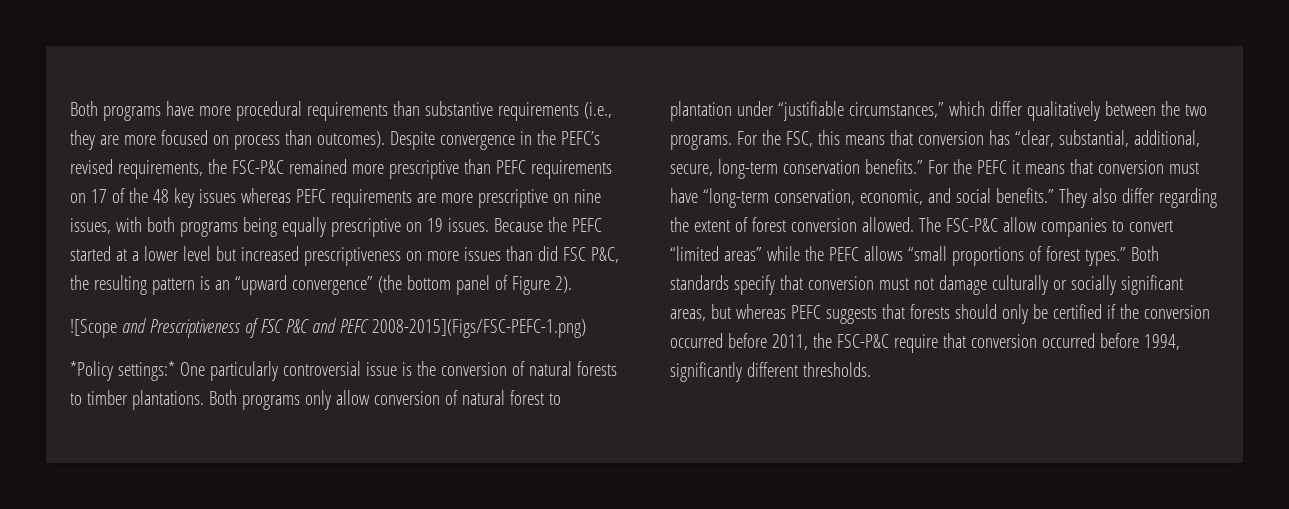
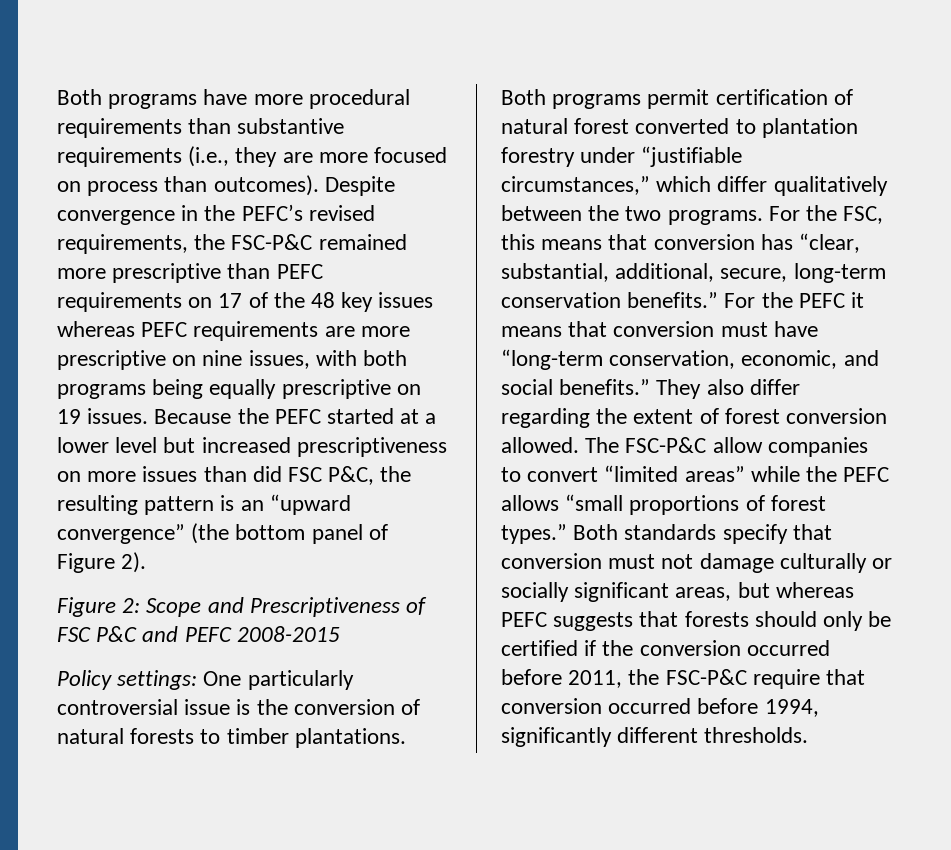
[70,319,117,338] ![Scope -> [57,597,202,617] Figure 2: Scope
[371,319,586,338] [70,361,175,381] 2008-2015](Figs/FSC-PEFC-1.png) // *Policy settings:* -> [236,626,340,642] [57,670,198,690] 2008-2015 // Policy settings:
[304,390,440,410] only allow conversion -> [647,89,828,109] permit certification
(544, 397) none -> [635,118,730,134] converted
(732, 111) none -> [501,147,575,167] forestry

